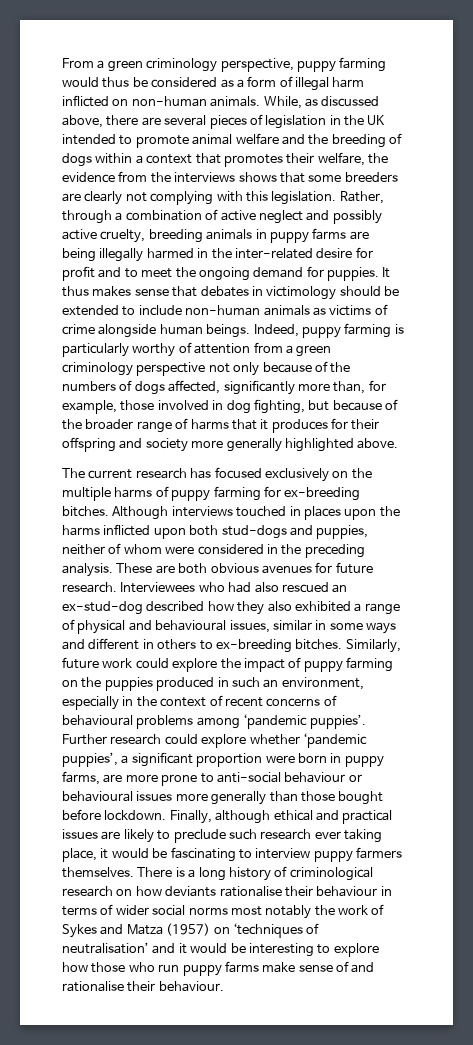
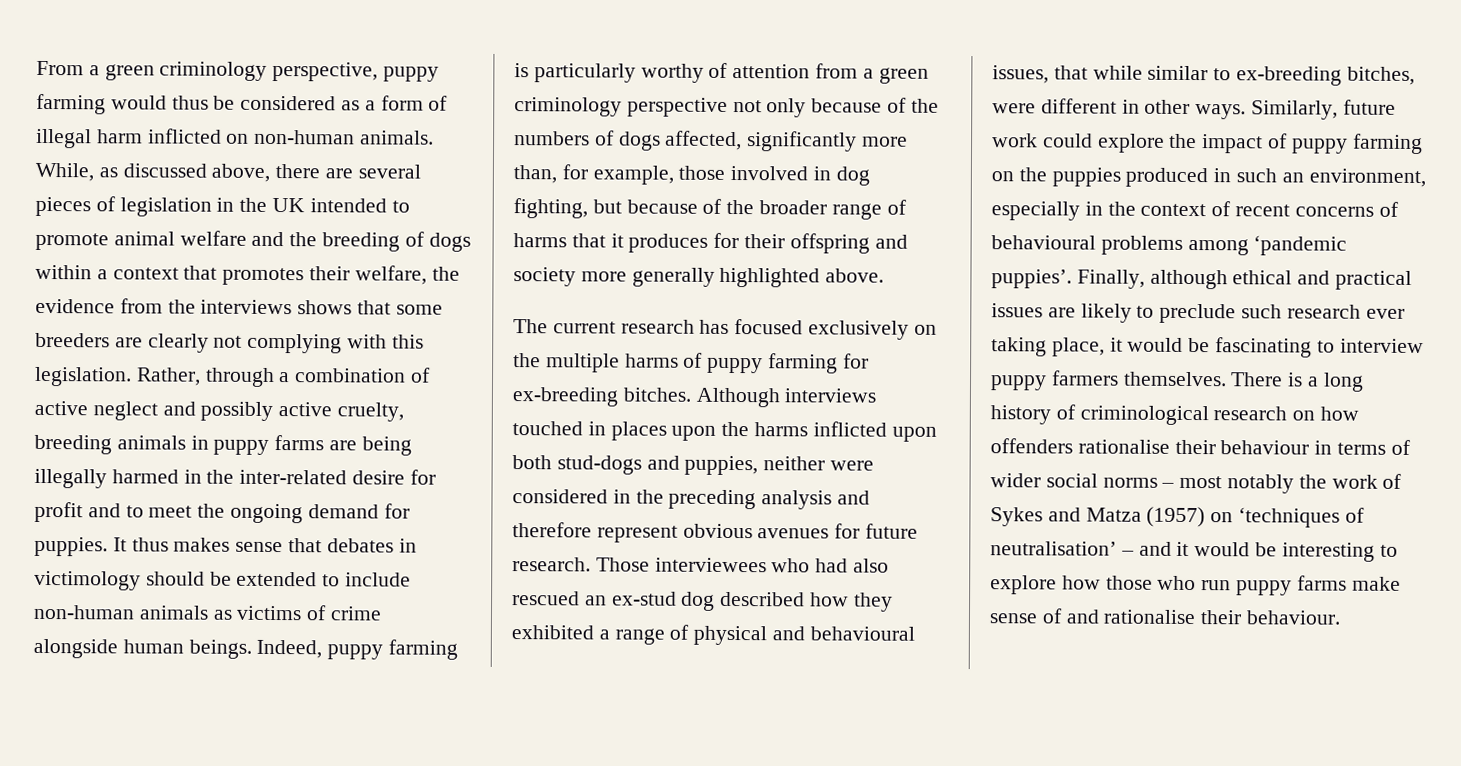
[108,543,162,554] of whom -> (826, 463) none
[62,563,208,577] analysis. These are both -> [761,490,871,510] [512,522,678,543] analysis and therefore represent
[120,582,196,593] Interviewees -> [595,557,767,573] Those interviewees
[62,601,143,615] ex-stud-dog -> [611,591,716,611] ex-stud dog
[267,601,292,612] also -> (893, 602) none
[272,620,396,634] [62,638,343,653] similar in some ways and different in others to ex-breeding bitches. -> [1053,65,1415,86] [992,98,1247,120] that while similar to ex-breeding bitches, were different in other ways.
[62,733,367,748] [62,752,384,767] [62,771,362,786] [62,791,384,805] [62,809,167,821] Further research could explore whether ‘pandemic puppies’, a significant proportion were born in puppy farms, are more prone to anti-social behaviour or behavioural issues more generally than those bought before lockdown. -> (1072, 279) none
[165,886,217,897] deviants -> [990,438,1073,454] offenders
(228, 911) none -> [1161,482,1175,488] –
(149, 948) none -> [1120,550,1134,556] –

